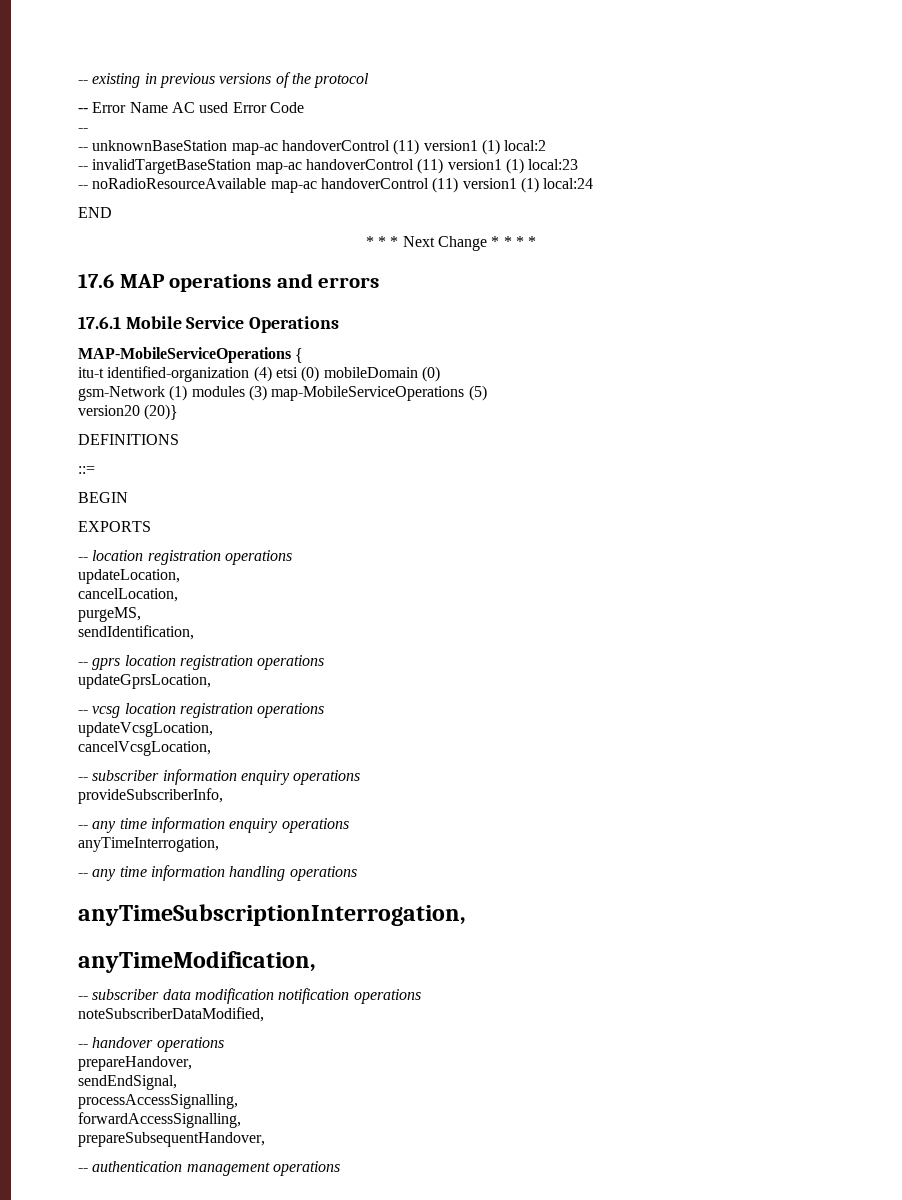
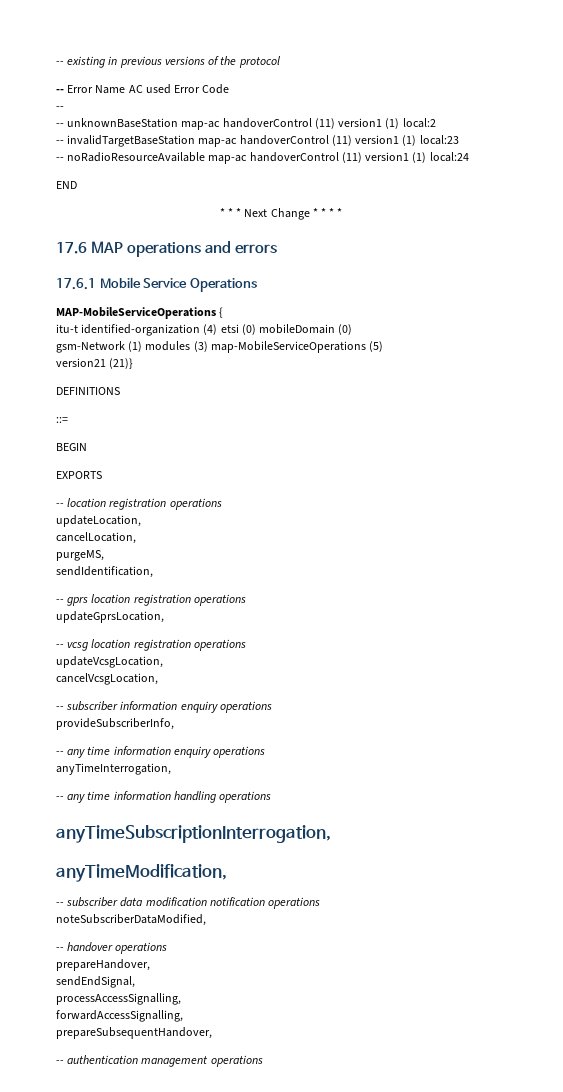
[78,404,179,420] version20 (20)} -> [56,358,134,369] version21 (21)}

